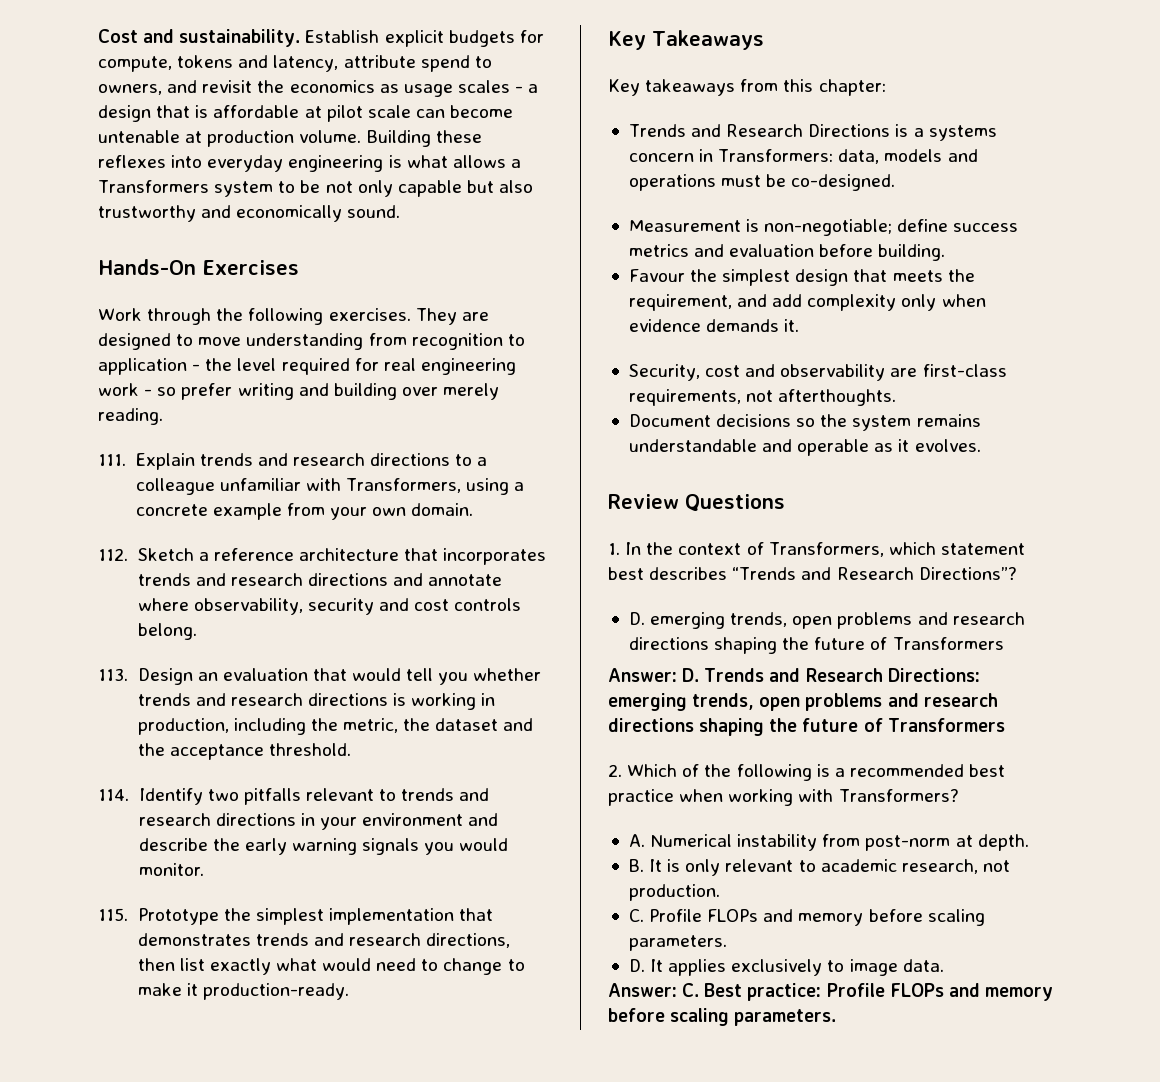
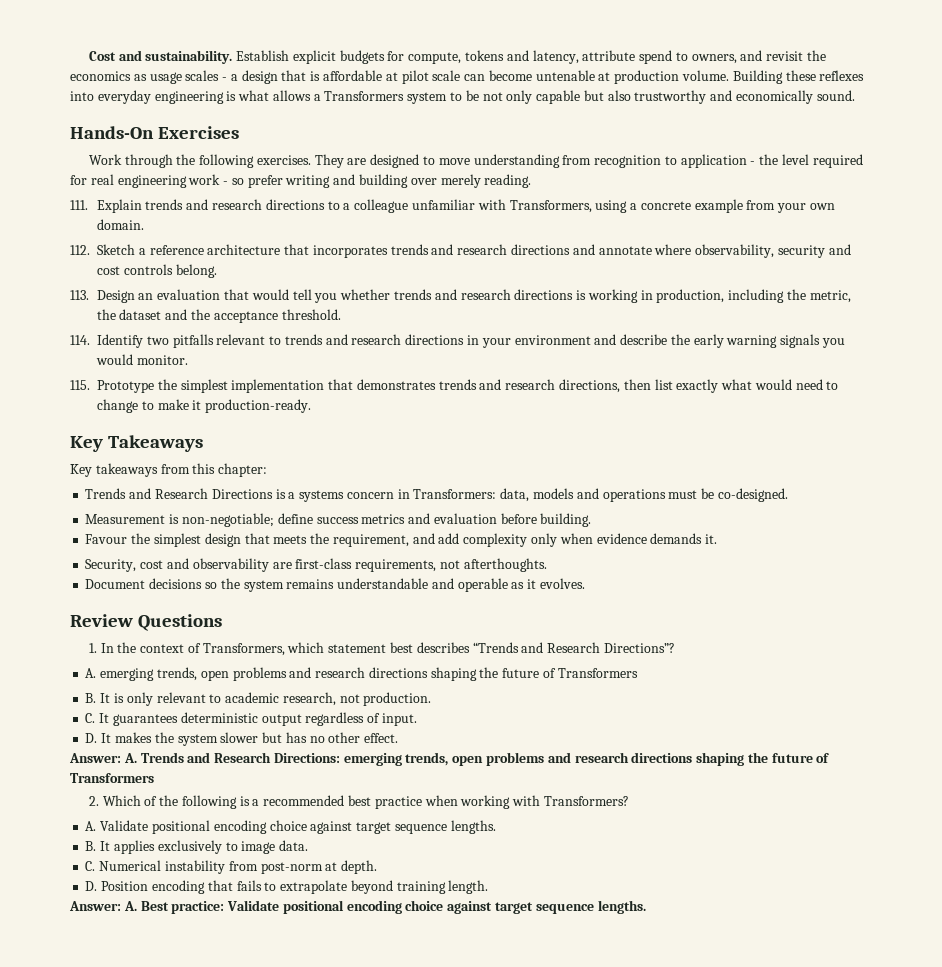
[628,612,645,625] D. -> [85,668,97,678] A.
[608,668,700,682] // Answer: D. -> [85,692,432,706] [85,712,417,726] [85,732,399,746] [69,753,137,763] // B. It is only relevant to academic research, not production. // C. It guarantees deterministic output regardless of input. // D. It makes the system slower but has no other effect. // Answer: A.
(645, 840) none -> [100,820,496,834] [85,840,309,854] [85,861,96,871] Validate positional encoding choice against target sequence lengths. // B. It applies exclusively to image data. // C.
[628,859,1010,876] [628,884,720,901] [628,909,985,926] [628,935,727,951] [628,959,944,976] [608,983,700,997] B. It is only relevant to academic research, not production. // C. Profile FLOPs and memory before scaling parameters. // D. It applies exclusively to image data. // Answer: C. -> [85,880,489,894] [69,901,137,911] D. Position encoding that fails to extrapolate beyond training length. // Answer: A.
[826,983,1053,1001] [608,1008,837,1026] Profile FLOPs and memory before scaling parameters. -> [227,900,646,914] Validate positional encoding choice against target sequence lengths.

